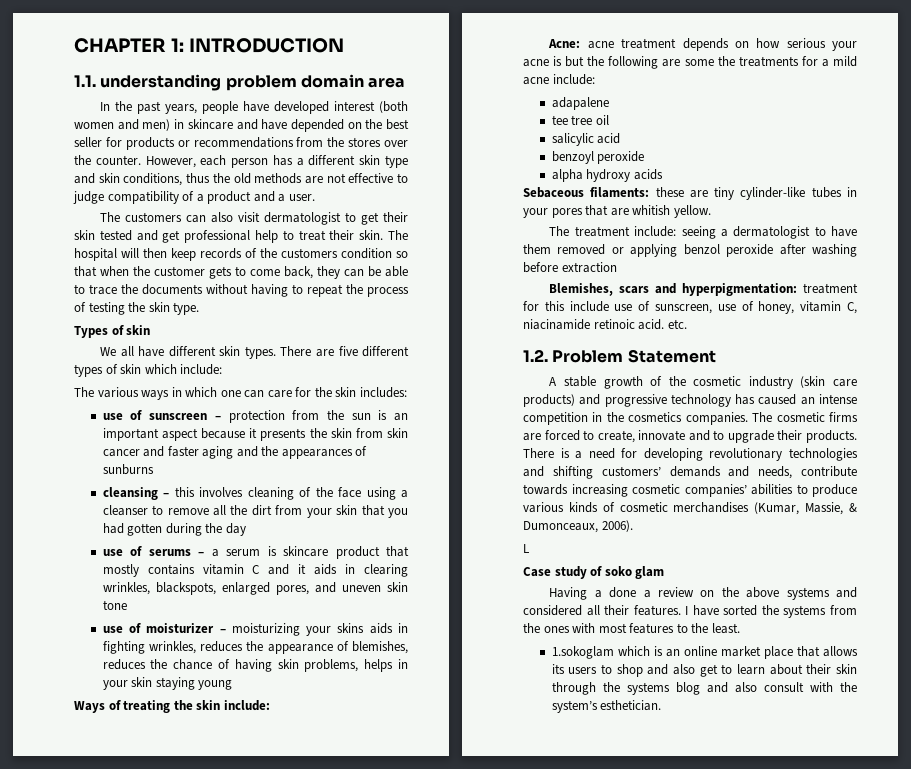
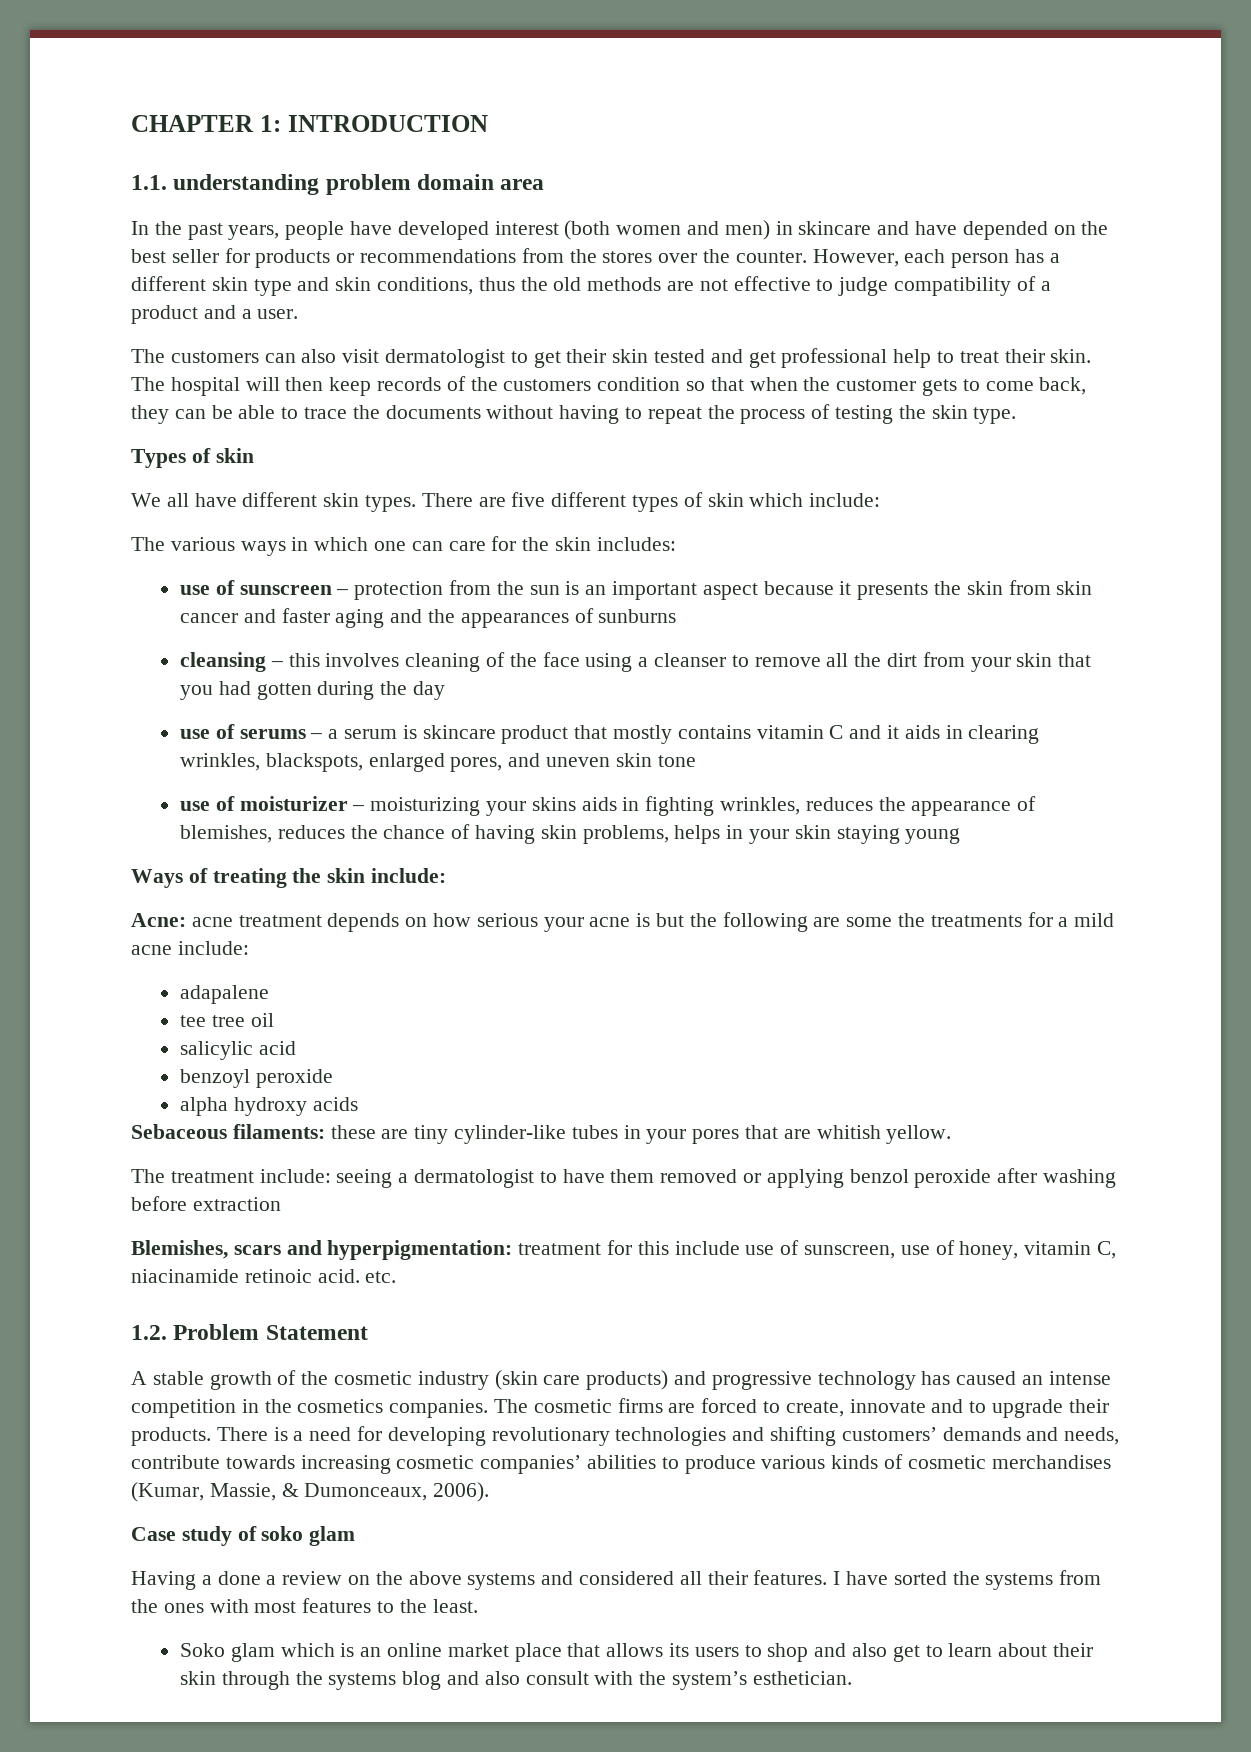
[523,544,529,553] // L -> (490, 1492) none
[551,646,614,659] 1.sokoglam -> [179,1643,275,1662] Soko glam

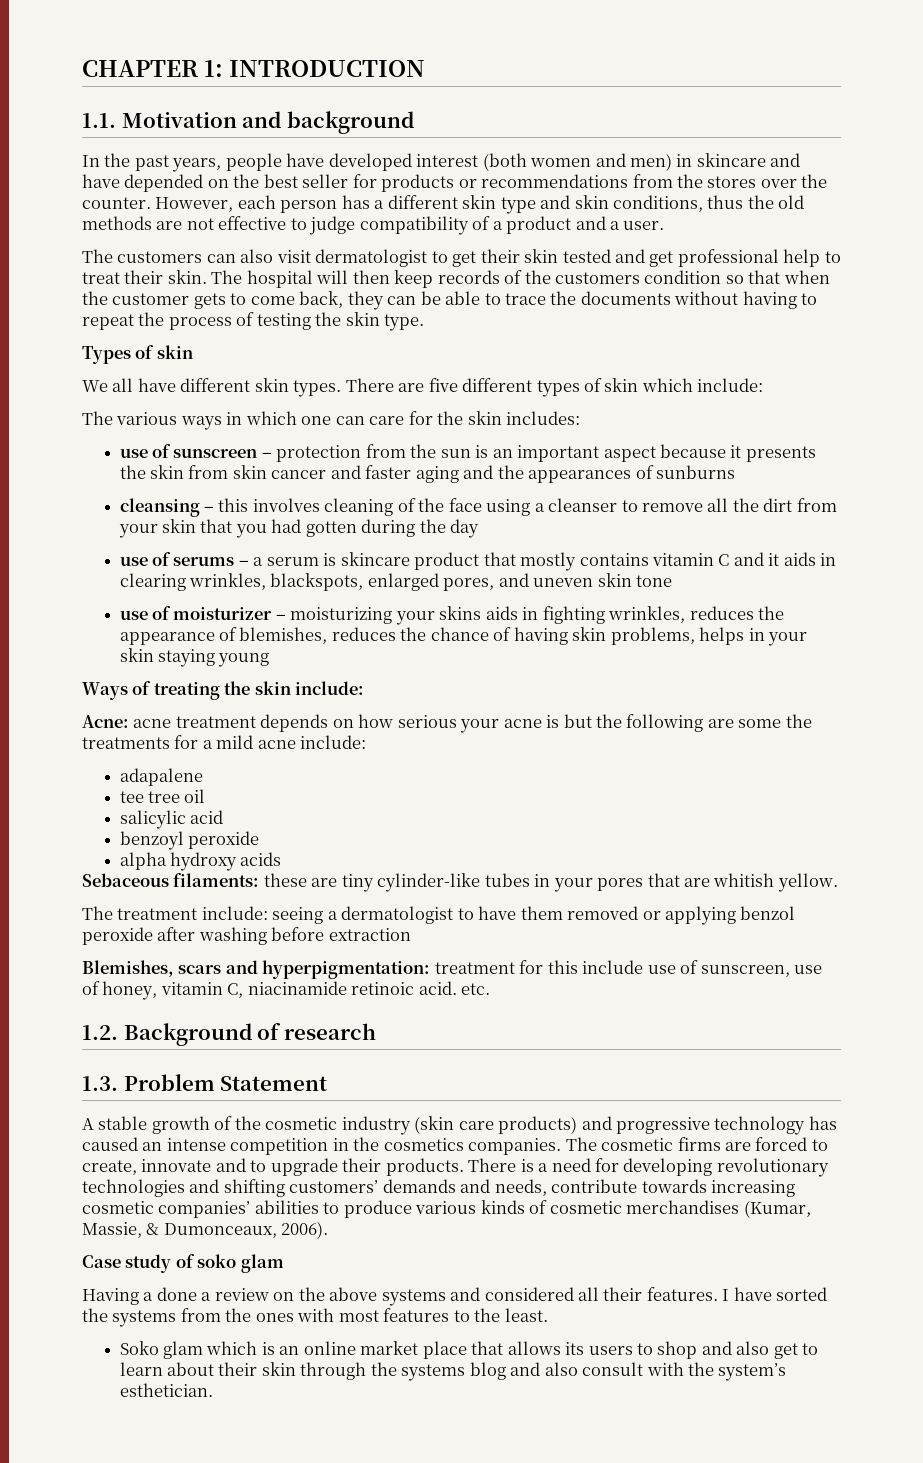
[173,174,545,195] understanding problem domain area -> [121,111,414,134] Motivation and background
(167, 1332) none -> [123,1023,376,1046] [82,1076,118,1091] Background of research // 1.3.

